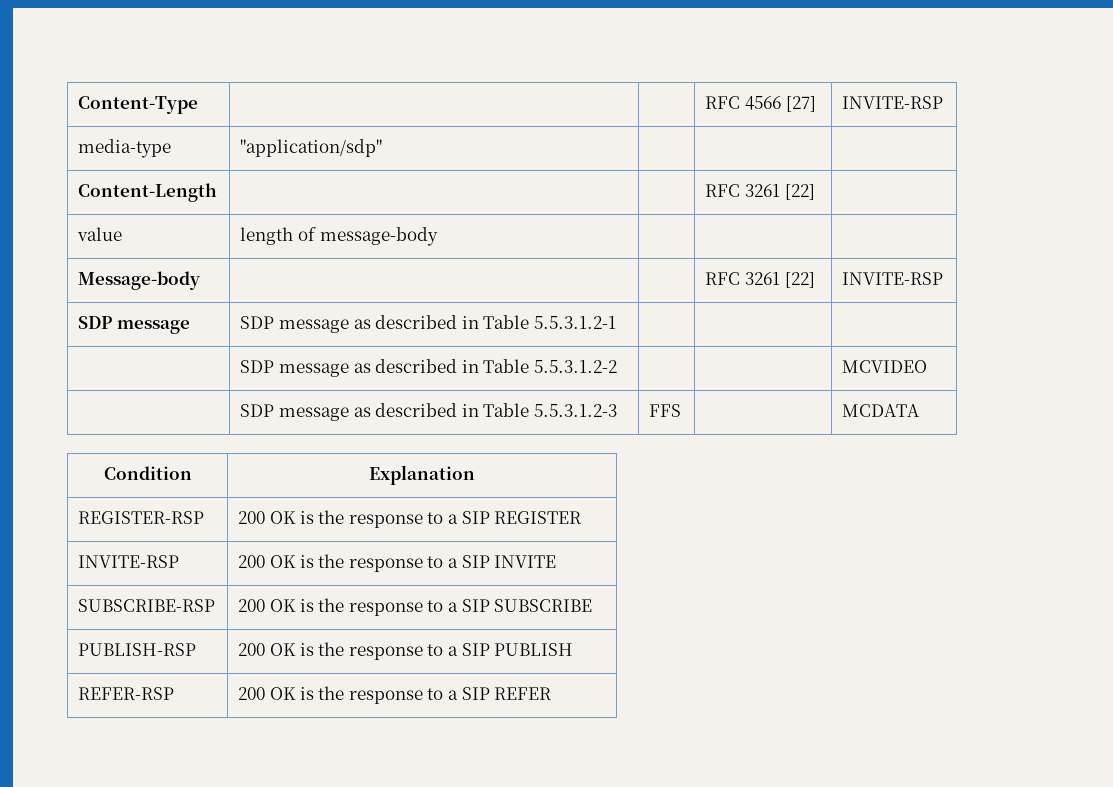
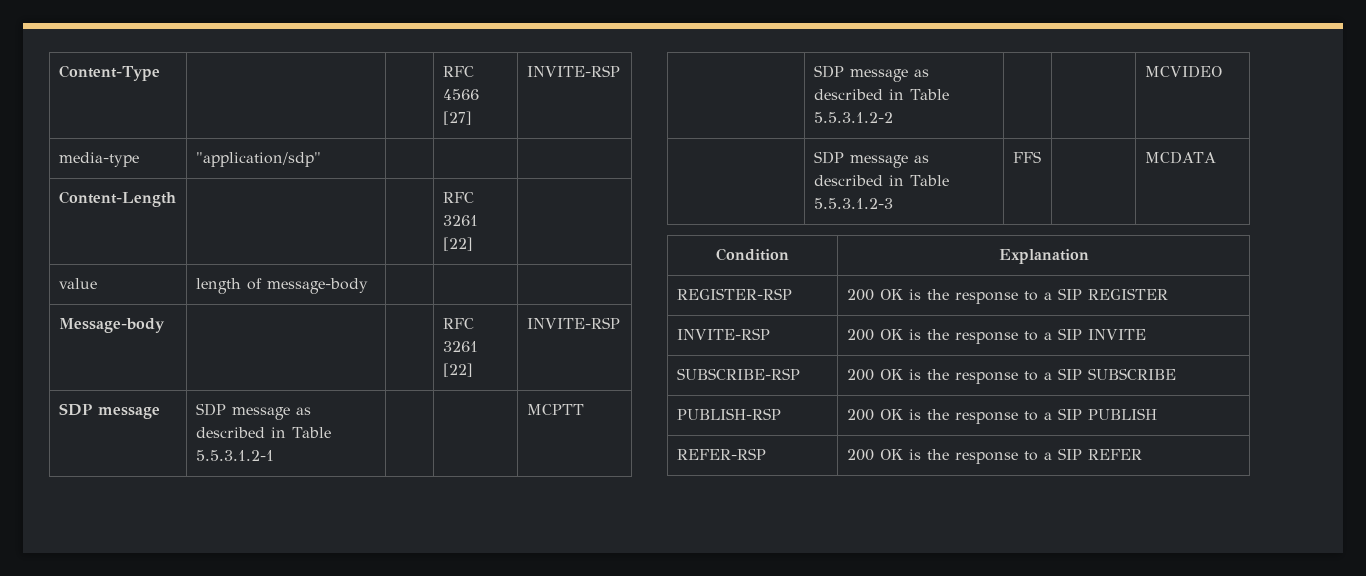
(616, 322) none -> [526,404,584,415] MCPTT

